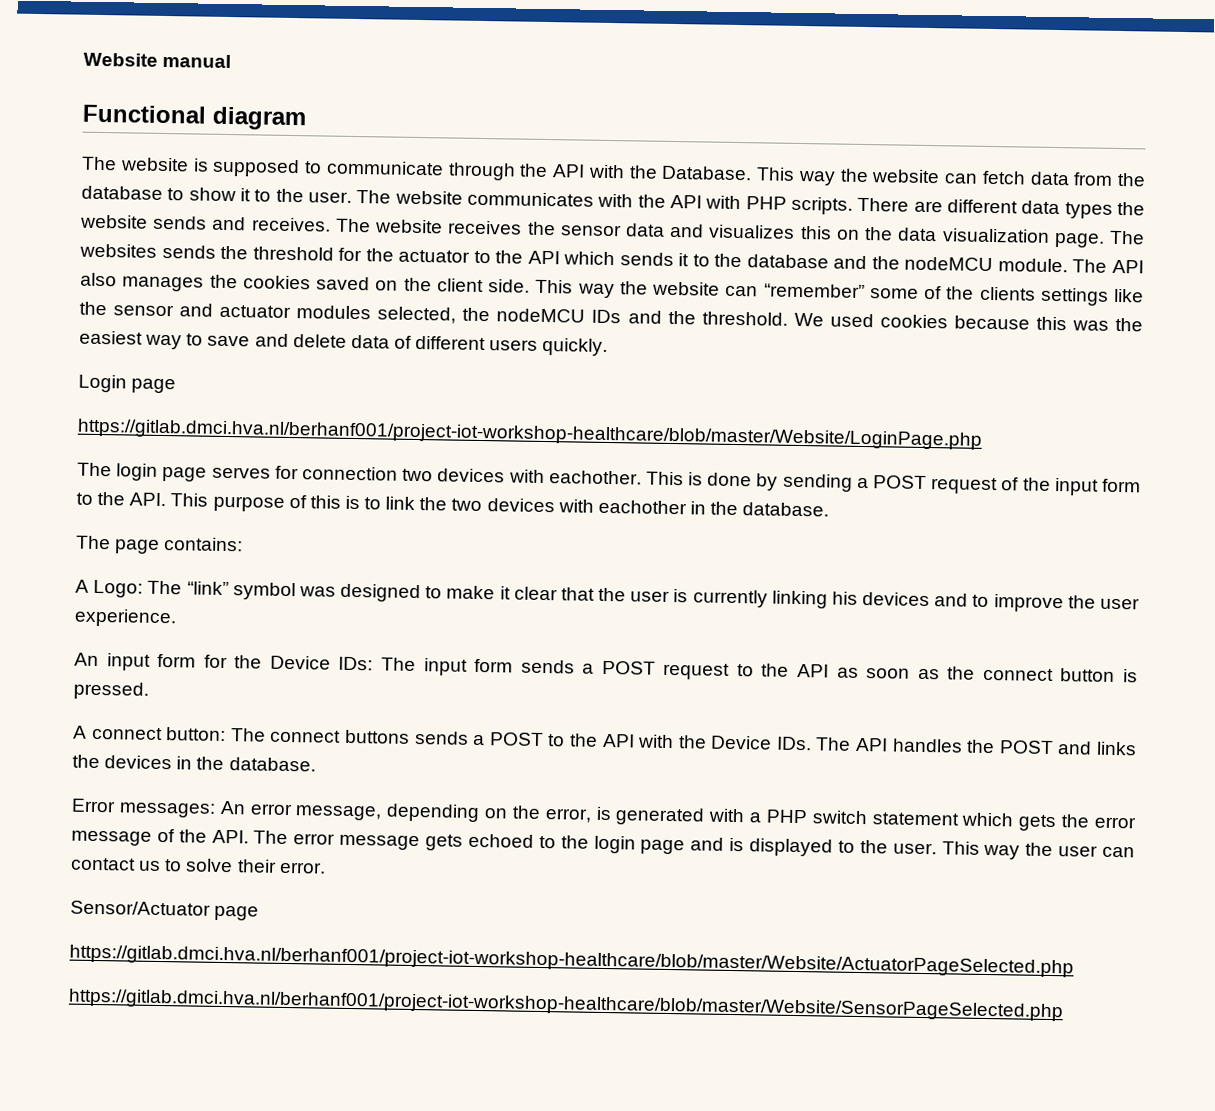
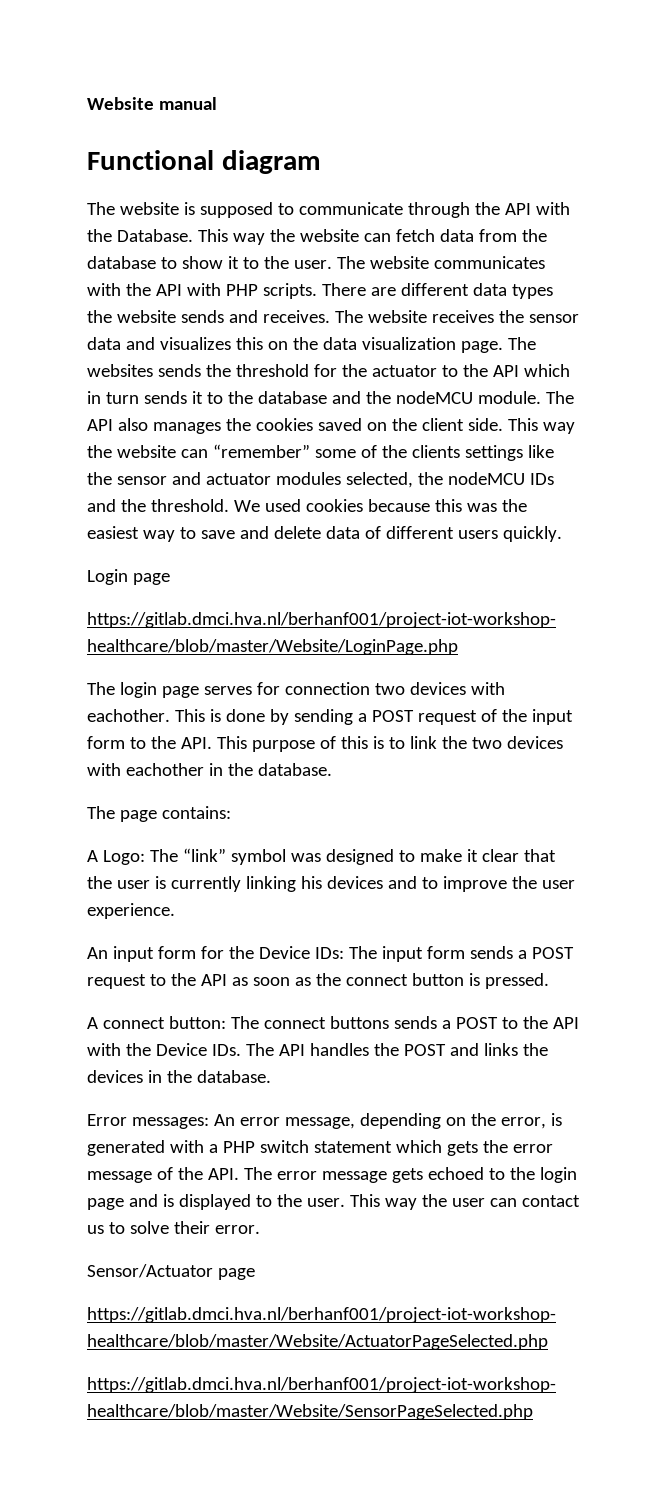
(616, 258) none -> [87,391,139,404] in turn

